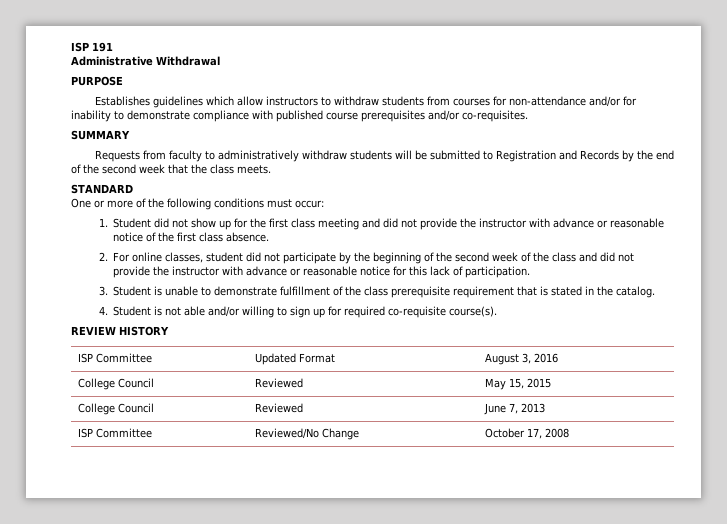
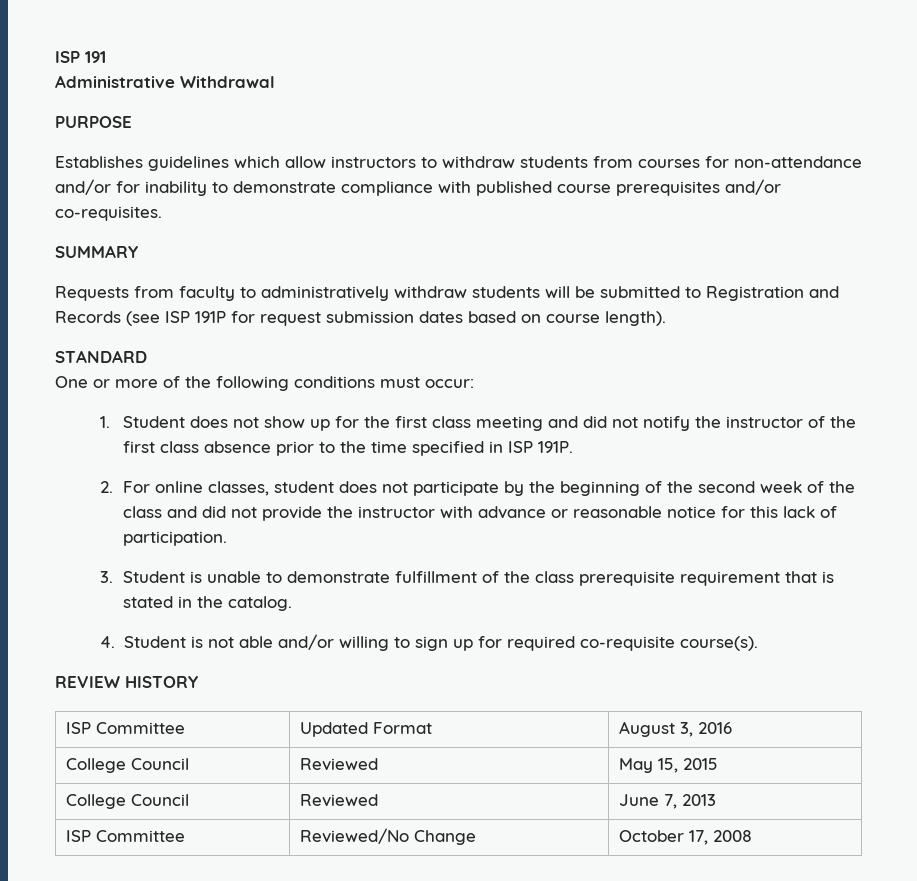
[621,150,674,162] [71,164,271,174] by the end of the second week that the class meets. -> [126,311,666,326] (see ISP 191P for request submission dates based on course length).
[154,218,170,228] did -> [189,416,228,428] does
[420,218,665,230] [113,232,270,242] provide the instructor with advance or reasonable notice of the first class absence. -> [642,416,856,431] [122,441,573,456] notify the instructor of the first class absence prior to the time specified in ISP 191P.
[246,252,262,262] did -> [338,481,377,493] does

